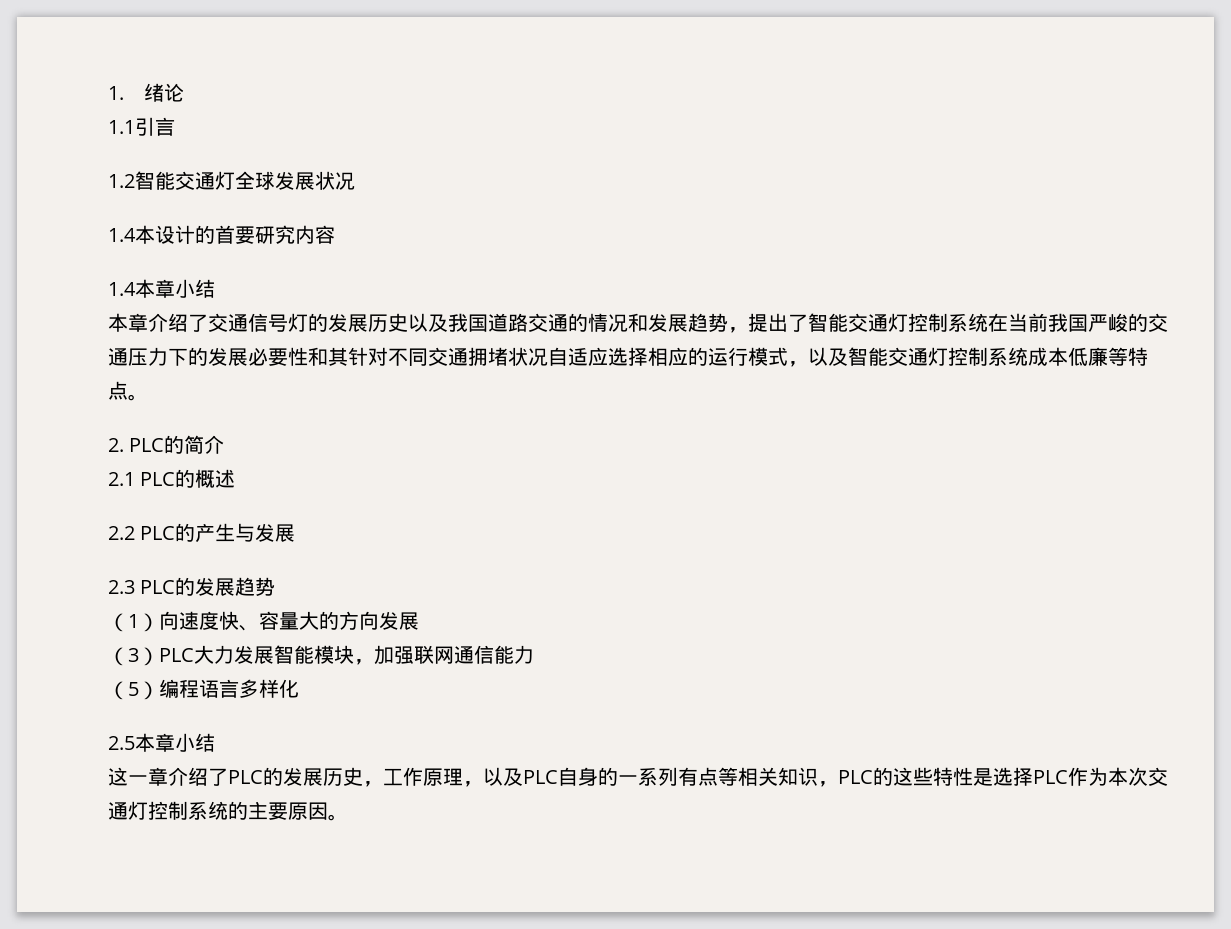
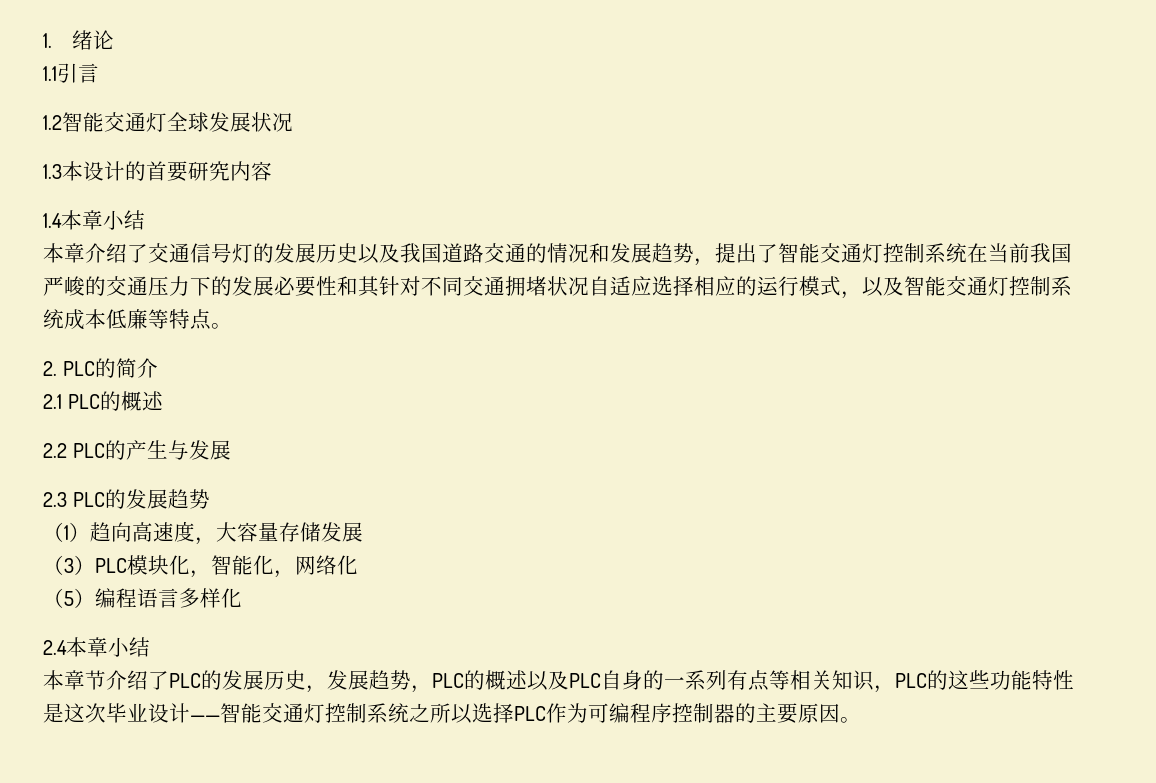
[108,228,136,242] 1.4 -> [43,164,62,179] 1.3
[159,611,379,631] 向速度快、容量大的方向 -> [90,521,321,545] 趋向高速度，大容量存储
[194,645,534,665] 大力发展智能模块，加强联网通信能力 -> [127,555,358,578] 模块化，智能化，网络化
[108,733,215,752] [108,767,168,786] 2.5本章小结 // 这一章 -> [43,637,150,657] [43,670,106,690] 2.4本章小结 // 本章节
[383,767,483,787] 工作原理， -> [327,670,527,693] 发展趋势，PLC的概述
[933,767,1168,786] [108,801,228,820] 特性是选择PLC作为本次交通灯控制系统 -> [990,670,1074,690] [43,703,735,724] 功能特性是这次毕业设计——智能交通灯控制系统之所以选择PLC作为可编程序控制器

